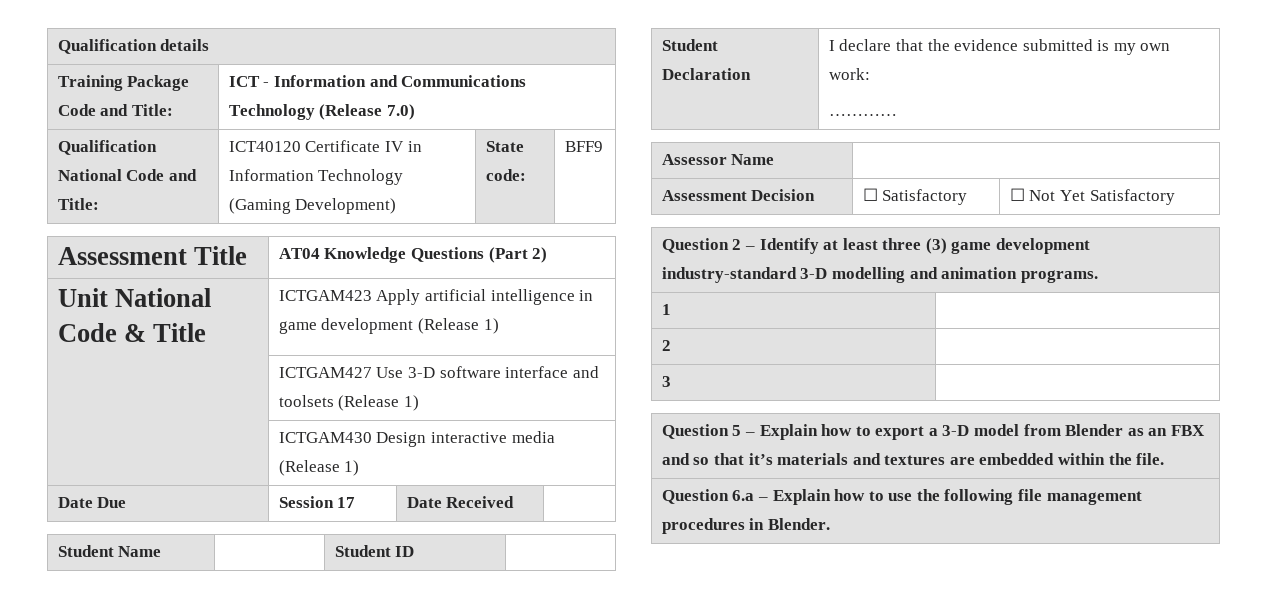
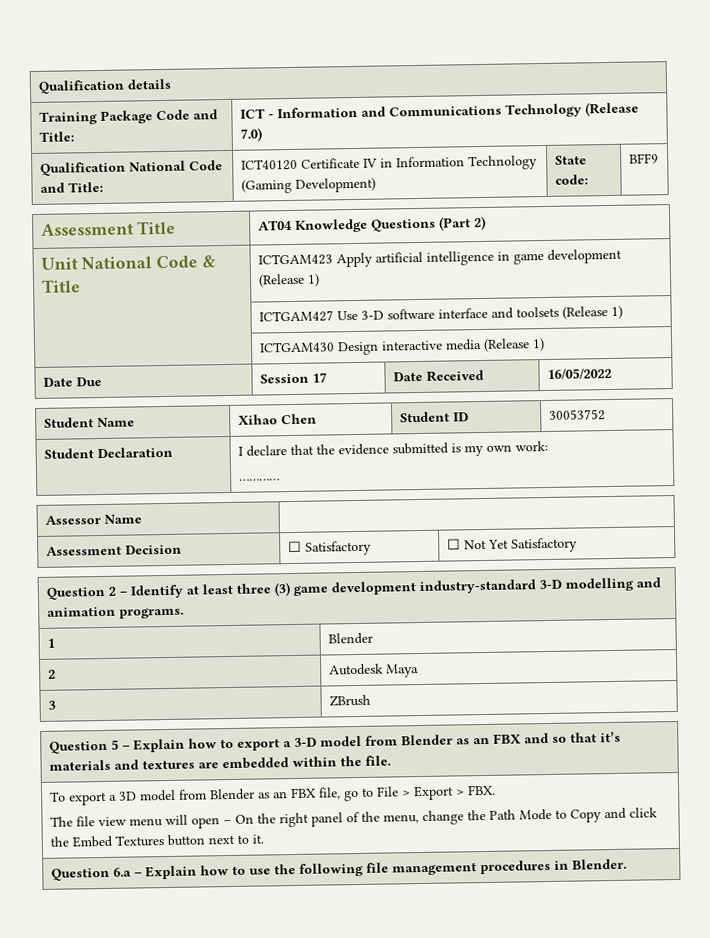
(515, 502) none -> [546,367,612,380] 16/05/2022
(162, 551) none -> [237,413,317,425] Xihao Chen
(415, 551) none -> [548,409,606,421] 30053752
(671, 309) none -> [327,632,373,645] Blender
(671, 345) none -> [328,663,419,678] Autodesk Maya
(671, 381) none -> [328,694,371,707] ZBrush
(1165, 459) none -> [49,784,496,806] [49,807,658,829] [49,834,264,848] // To export a 3D model from Blender as an FBX file, go to File > Export > FBX. // The file view menu will open – On the right panel of the menu, change the Path Mode to Copy and click the Embed Textures button next to it.

